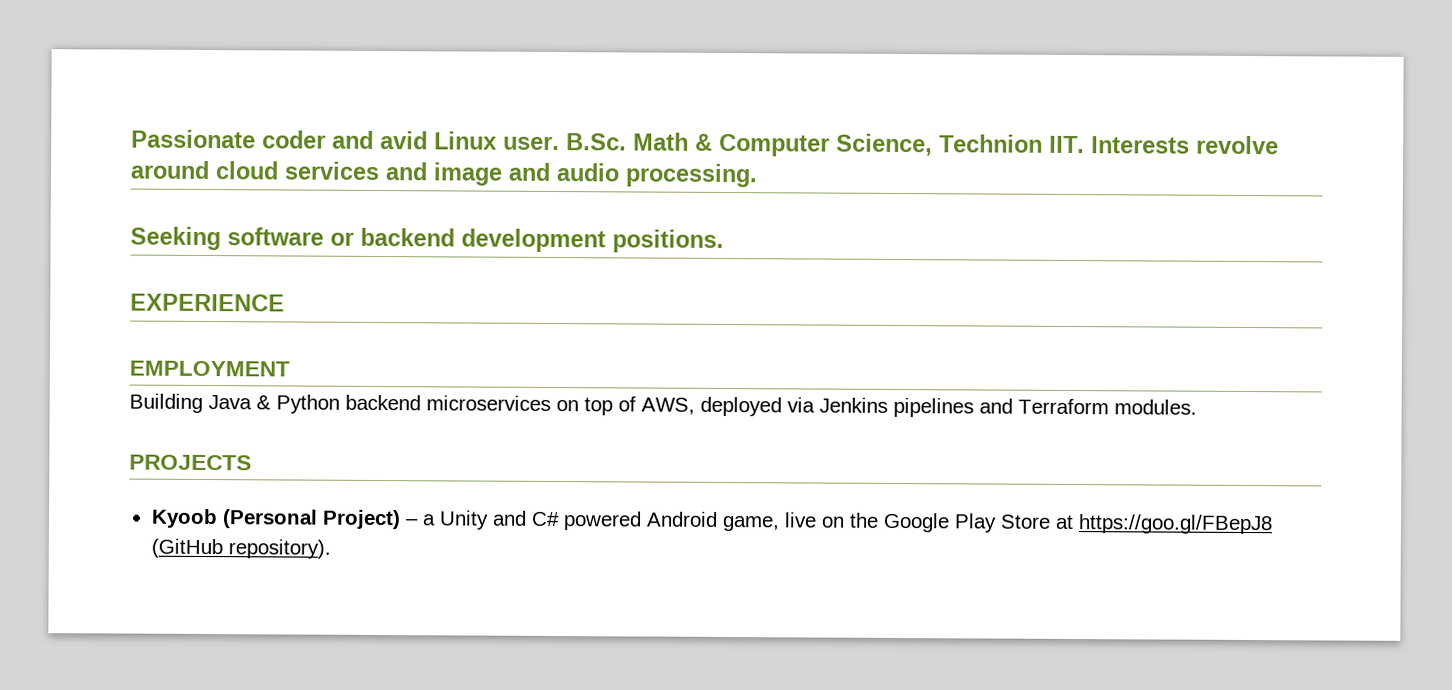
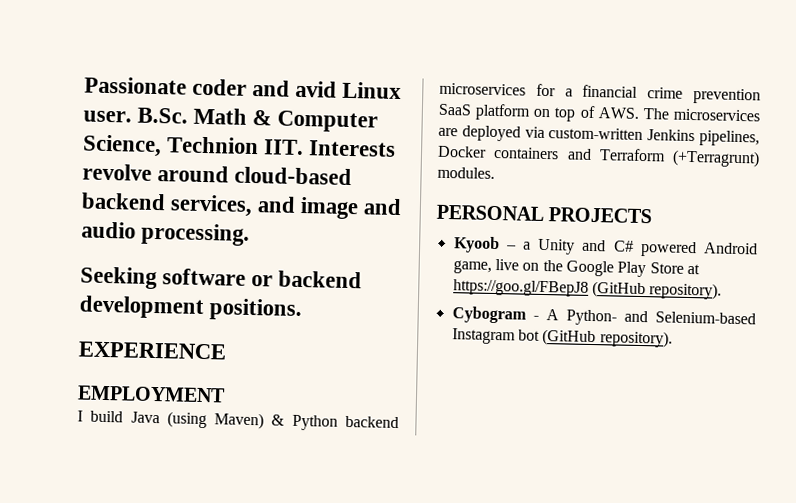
[215,161,380,180] cloud services -> [234,166,353,186] [81,192,254,218] cloud-based backend services,
[129,393,974,418] Building Java & Python backend microservices on top of AWS, deployed via Jenkins pipelines -> [77,410,399,431] [439,82,761,105] [438,103,760,122] [438,125,760,147] [437,145,560,160] I build Java (using Maven) & Python backend microservices for a financial crime prevention SaaS platform on top of AWS. The microservices are deployed via custom-written Jenkins pipelines, Docker containers
(1109, 406) none -> [672,149,760,168] (+Terragrunt)
(1197, 407) none -> [436,204,544,221] PERSONAL
[221,509,401,530] (Personal Project) -> (500, 245) none
(331, 549) none -> [451,306,756,326] [451,328,673,348] // Cybogram - A Python- and Selenium-based Instagram bot (GitHub repository).

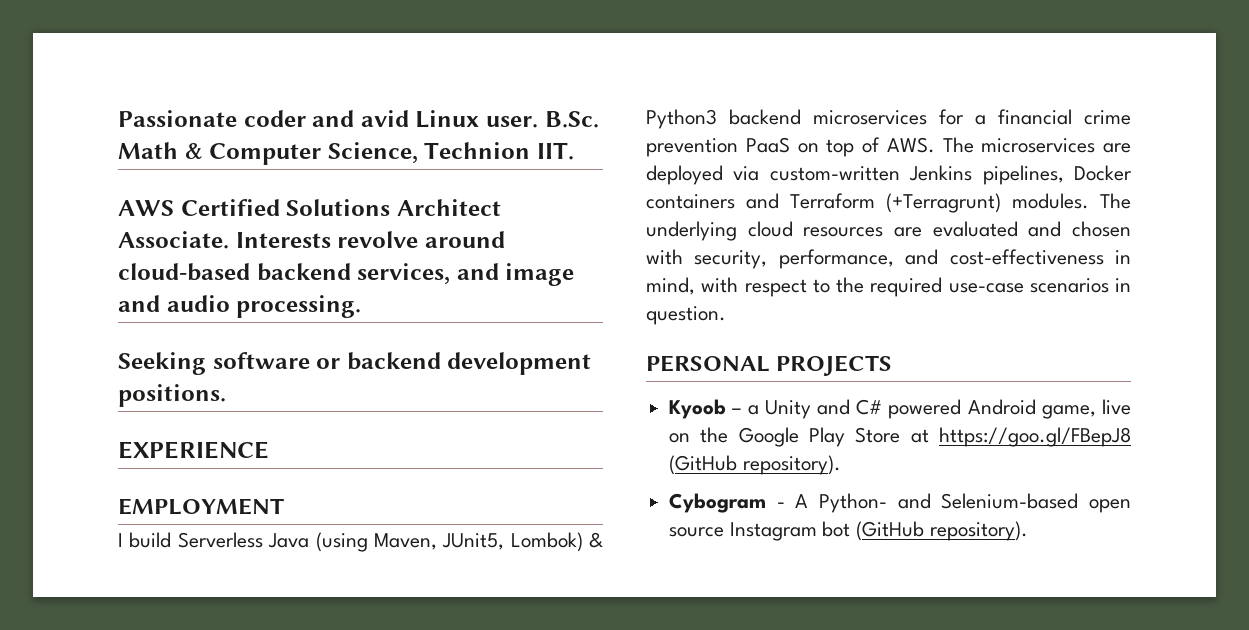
(305, 147) none -> [118,199,501,216] [118,231,229,249] // AWS Certified Solutions Architect Associate.
(124, 416) none -> [177,532,263,548] Serverless
[214,412,338,431] Maven) & Python -> [373,532,603,552] [646,109,717,129] Maven, JUnit5, Lombok) & Python3
[438,103,532,121] SaaS platform -> [745,137,790,153] PaaS
(495, 172) none -> [1100,193,1131,209] [646,221,1131,241] [646,249,1131,269] [646,277,1131,297] [646,306,726,325] The underlying cloud resources are evaluated and chosen with security, performance, and cost-effectiveness in mind, with respect to the required use-case scenarios in question.
(756, 318) none -> [1089,499,1131,513] [669,527,725,537] open source

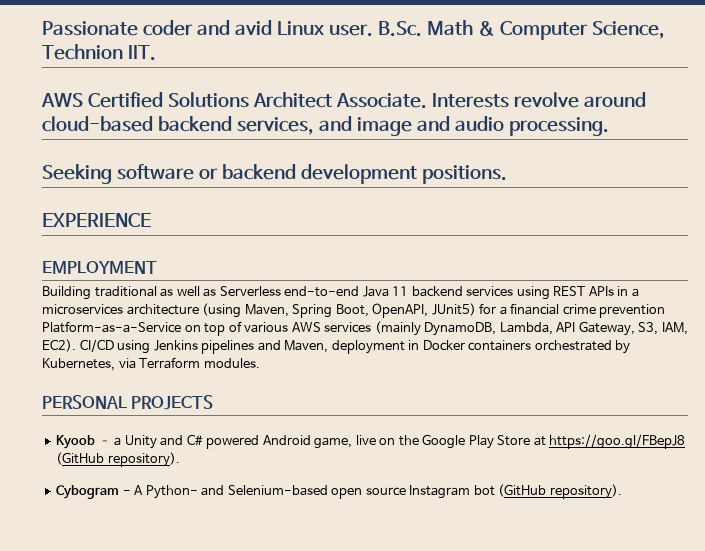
[118,532,603,552] [646,109,927,129] I build Serverless Java (using Maven, JUnit5, Lombok) & Python3 backend microservices -> [42,286,639,300] [42,303,476,318] Building traditional as well as Serverless end-to-end Java 11 backend services using REST APIs in a microservices architecture (using Maven, Spring Boot, OpenAPI, JUnit5)
[745,137,790,153] PaaS -> [42,321,181,333] Platform-as-a-Service
[886,137,1131,153] [646,165,1132,185] [646,193,1131,213] [646,221,1131,241] [646,249,1131,269] [646,277,1131,297] [646,306,726,325] AWS. The microservices are deployed via custom-written Jenkins pipelines, Docker containers and Terraform (+Terragrunt) modules. The underlying cloud resources are evaluated and chosen with security, performance, and cost-effectiveness in mind, with respect to the required use-case scenarios in question. -> [244,321,688,336] [42,339,631,354] [42,357,260,371] various AWS services (mainly DynamoDB, Lambda, API Gateway, S3, IAM, EC2). CI/CD using Jenkins pipelines and Maven, deployment in Docker containers orchestrated by Kubernetes, via Terraform modules.

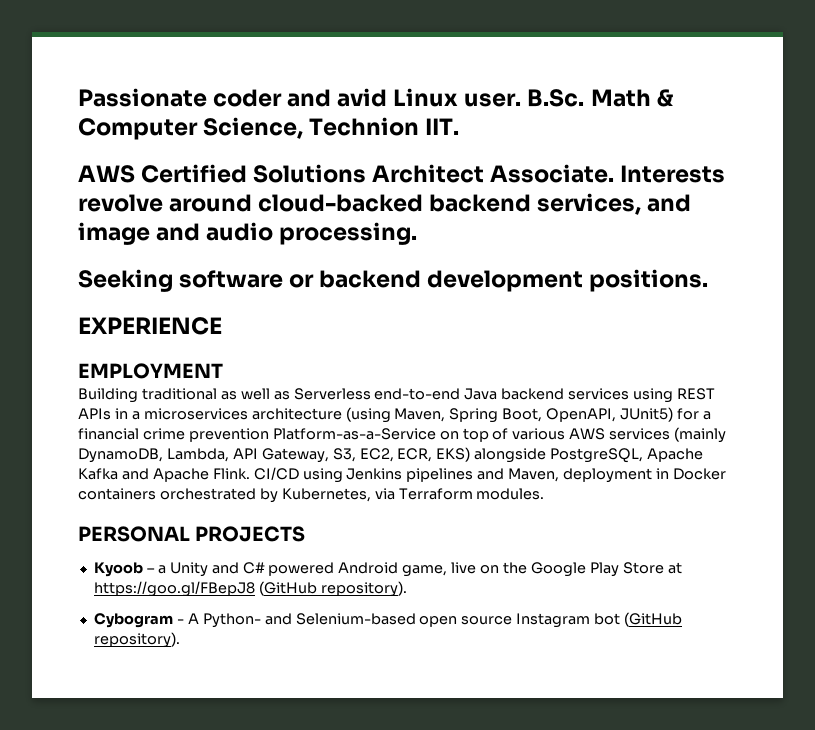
[42,116,153,132] cloud-based -> [258,194,424,212] cloud-backed
[392,286,409,296] 11 -> (498, 394) none
[661,322,688,335] [42,339,76,352] IAM, EC2). -> [359,447,704,463] [78,468,250,482] EC2, ECR, EKS) alongside PostgreSQL, Apache Kafka and Apache Flink.

